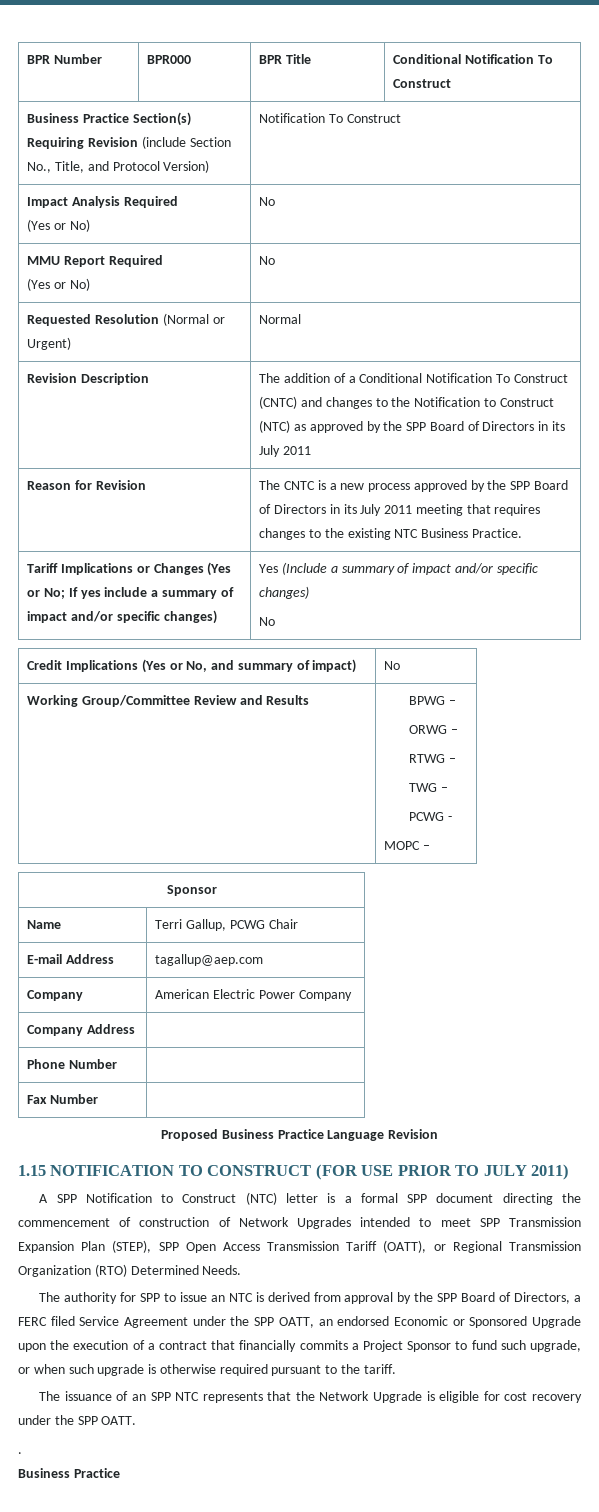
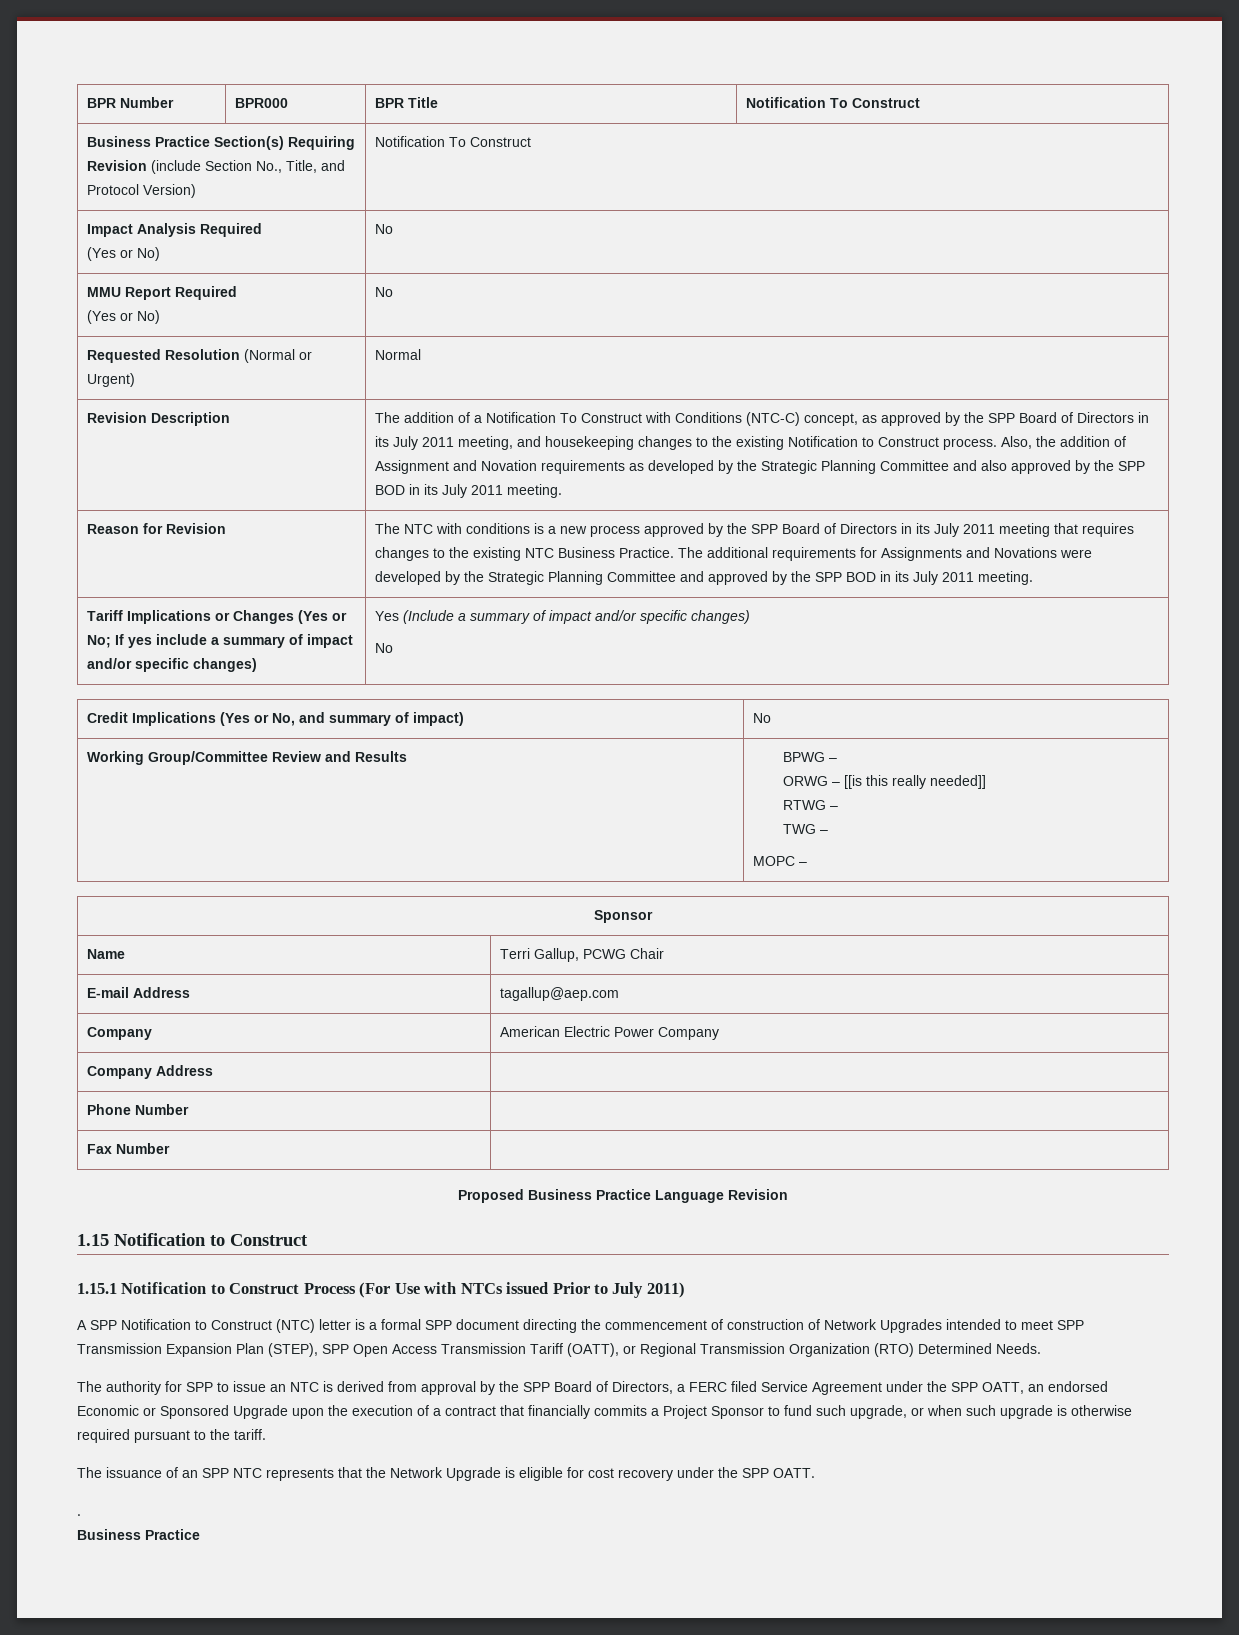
[393,54,462,64] Conditional -> (439, 102) none
[359,373,568,383] [259,396,554,409] [259,420,291,433] Conditional Notification To Construct (CNTC) and changes to the Notification to Construct (NTC) -> [486,412,859,426] Notification To Construct with Conditions (NTC-C) concept,
(311, 450) none -> [458,436,1127,450] [375,460,1146,474] [375,484,563,498] meeting, and housekeeping changes to the existing Notification to Construct process. Also, the addition of Assignment and Novation requirements as developed by the Strategic Planning Committee and also approved by the SPP BOD in its July 2011 meeting.
[283,481,315,490] CNTC -> [404,523,531,534] NTC with conditions
(522, 533) none -> [678,547,1093,561] [375,571,1034,585] The additional requirements for Assignments and Novations were developed by the Strategic Planning Committee and approved by the SPP BOD in its July 2011 meeting.
(459, 731) none -> [844,775,987,789] [[is this really needed]]
[409,812,453,821] // PCWG - -> (829, 832) none
[50,1164,527,1180] NOTIFICATION TO CONSTRUCT (FOR USE PRIOR TO JULY -> [114,1233,308,1246] [77,1282,644,1298] Notification to Construct // 1.15.1 Notification to Construct Process (For Use with NTCs issued Prior to July

